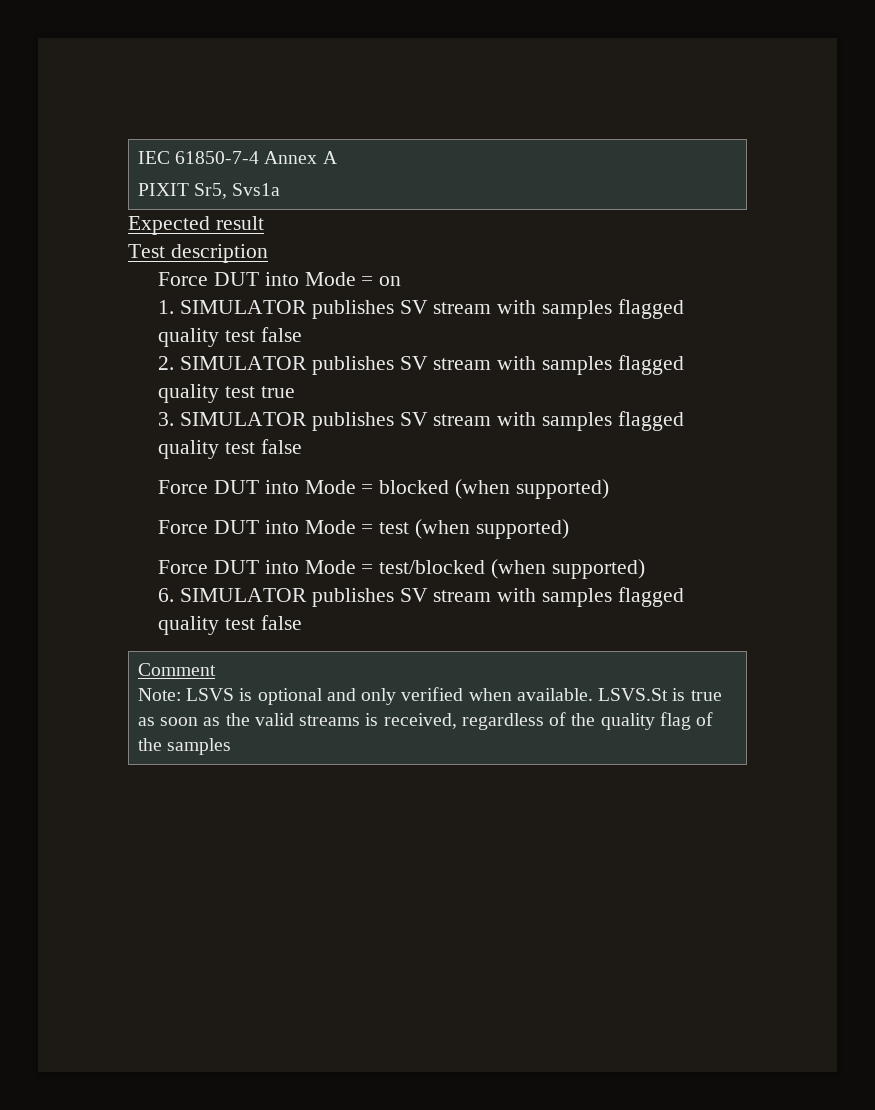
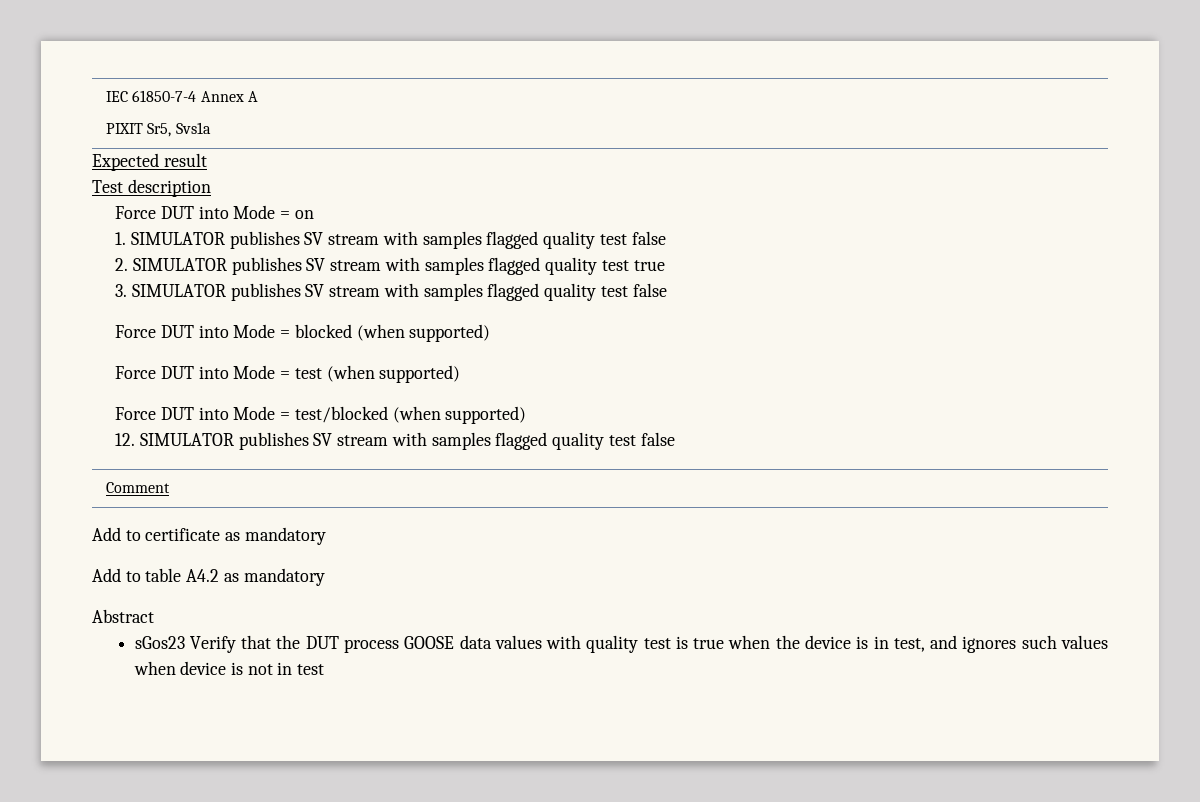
[158,588,175,602] 6. -> [115,433,136,446] 12.
[137,687,722,705] [137,712,714,730] [137,738,232,755] // Note: LSVS is optional and only verified when available. LSVS.St is true as soon as the valid streams is received, regardless of the quality flag of the samples -> [92,527,326,545] [92,568,325,586] [92,609,154,623] [134,635,1108,653] [133,661,325,675] // Add to certificate as mandatory // Add to table A4.2 as mandatory // Abstract // sGos23 Verify that the DUT process GOOSE data values with quality test is true when the device is in test, and ignores such values when device is not in test

